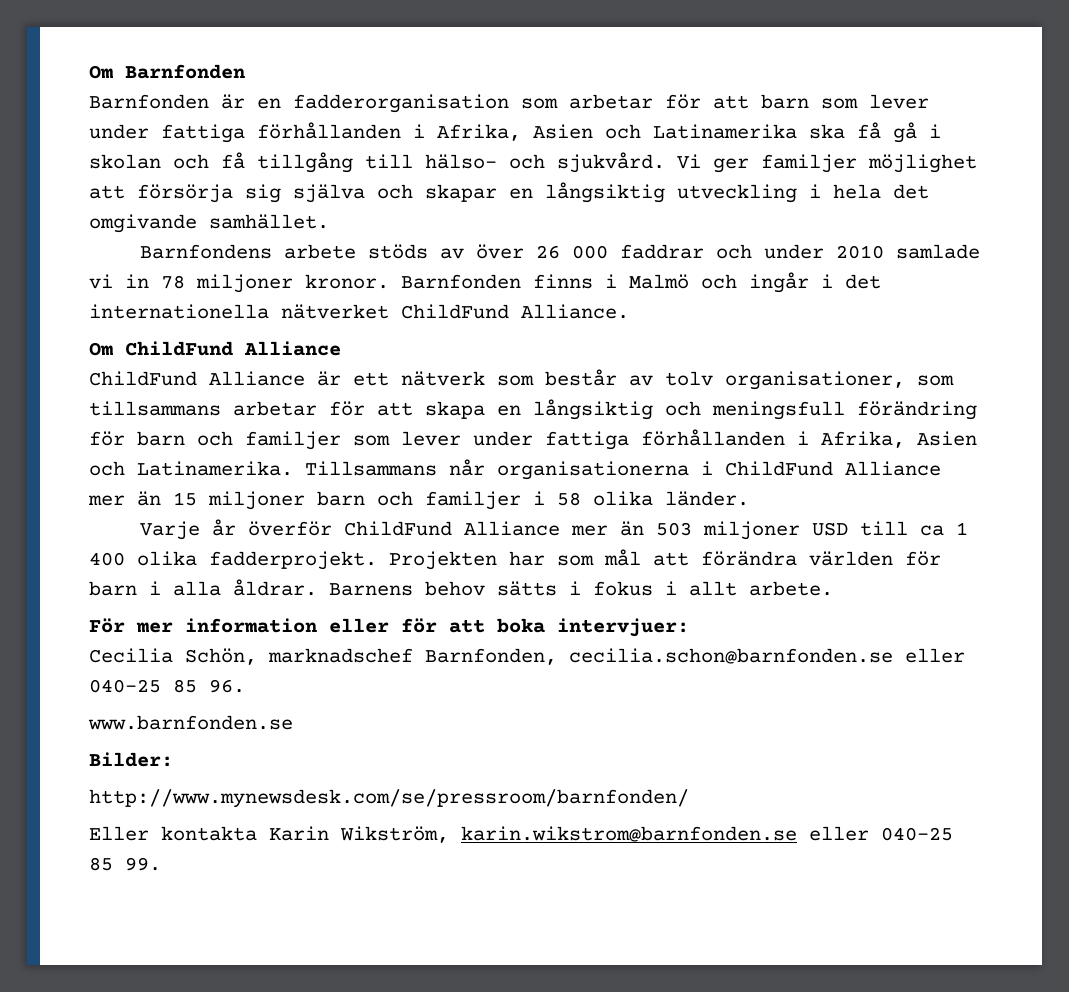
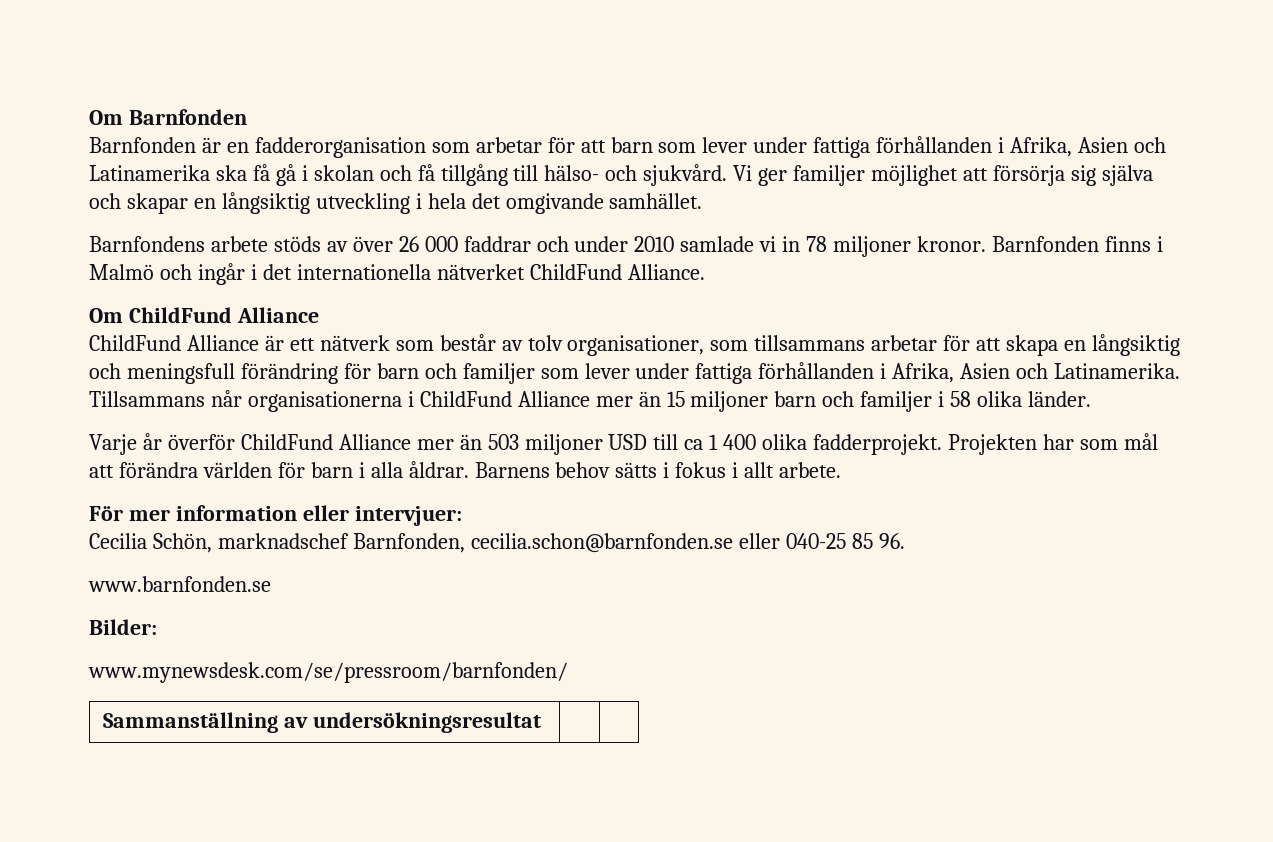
[401,618,545,633] för att boka -> (349, 513) none
[89,789,689,808] [89,826,953,843] [89,857,161,871] http://www.mynewsdesk.com/se/pressroom/barnfonden/ // Eller kontakta Karin Wikström, karin.wikstrom@barnfonden.se eller 040-25 85 99. -> [88,662,568,683] [103,712,542,733] www.mynewsdesk.com/se/pressroom/barnfonden/ // Sammanställning av undersökningsresultat | |

